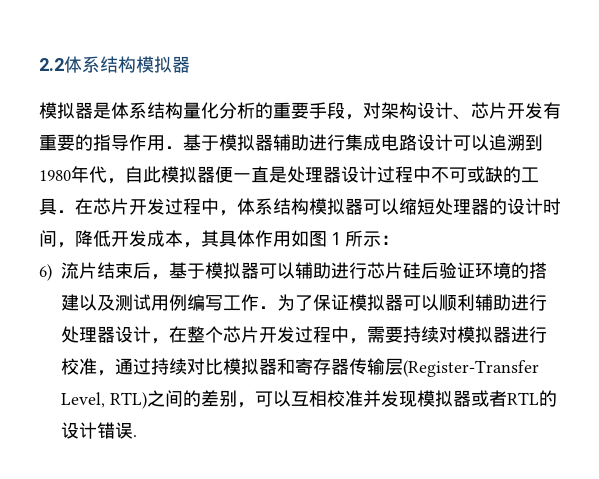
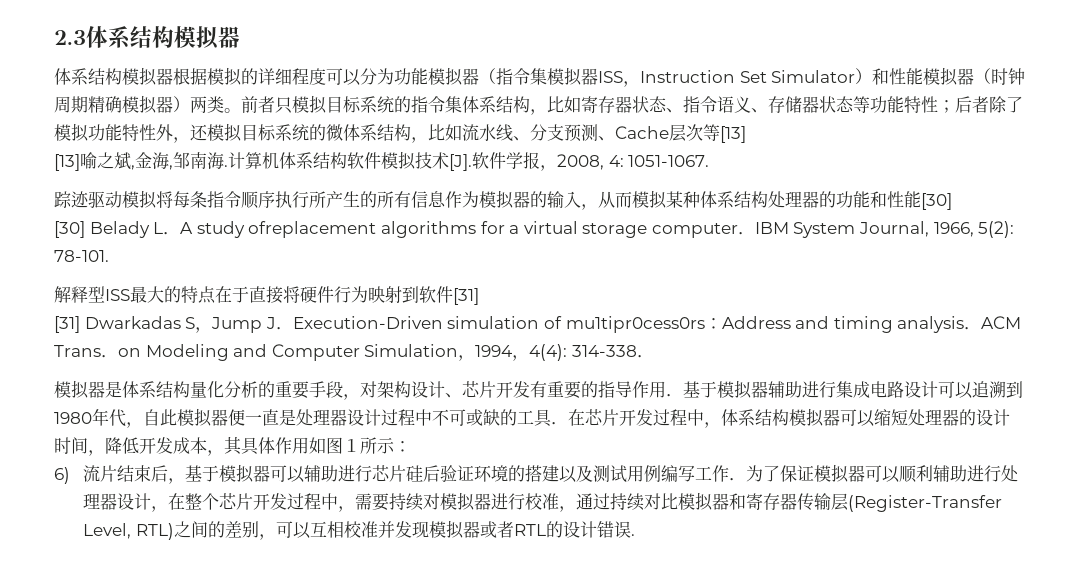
[39,56,190,73] 2.2体系结构模拟器 -> [54,26,240,49] [54,67,1026,87] [54,95,1023,115] [54,123,746,143] [54,151,710,171] [54,190,952,210] [54,221,1015,238] [54,250,109,262] [54,286,479,305] [54,316,1022,333] [54,344,654,361] 2.3体系结构模拟器 // 体系结构模拟器根据模拟的详细程度可以分为功能模拟器（指令集模拟器ISS，Instruction Set Simulator）和性能模拟器（时钟周期精确模拟器）两类。前者只模拟目标系统的指令集体系结构，比如寄存器状态、指令语义、存储器状态等功能特性；后者除了模拟功能特性外，还模拟目标系统的微体系结构，比如流水线、分支预测、Cache层次等[13] // [13]喻之斌,金海,邹南海.计算机体系结构软件模拟技术[J].软件学报，2008, 4: 1051-1067. // 踪迹驱动模拟将每条指令顺序执行所产生的所有信息作为模拟器的输入，从而模拟某种体系结构处理器的功能和性能[30] // [30] Belady L．A study ofreplacement algorithms for a virtual storage computer．IBM System Journal, 1966, 5(2): 78-101. // 解释型ISS最大的特点在于直接将硬件行为映射到软件[31] // [31] Dwarkadas S，Jump J．Execution-Driven simulation of mu1tipr0cess0rs：Address and timing analysis．ACM Trans．on Modeling and Computer Simulation，1994，4(4): 314-338．

